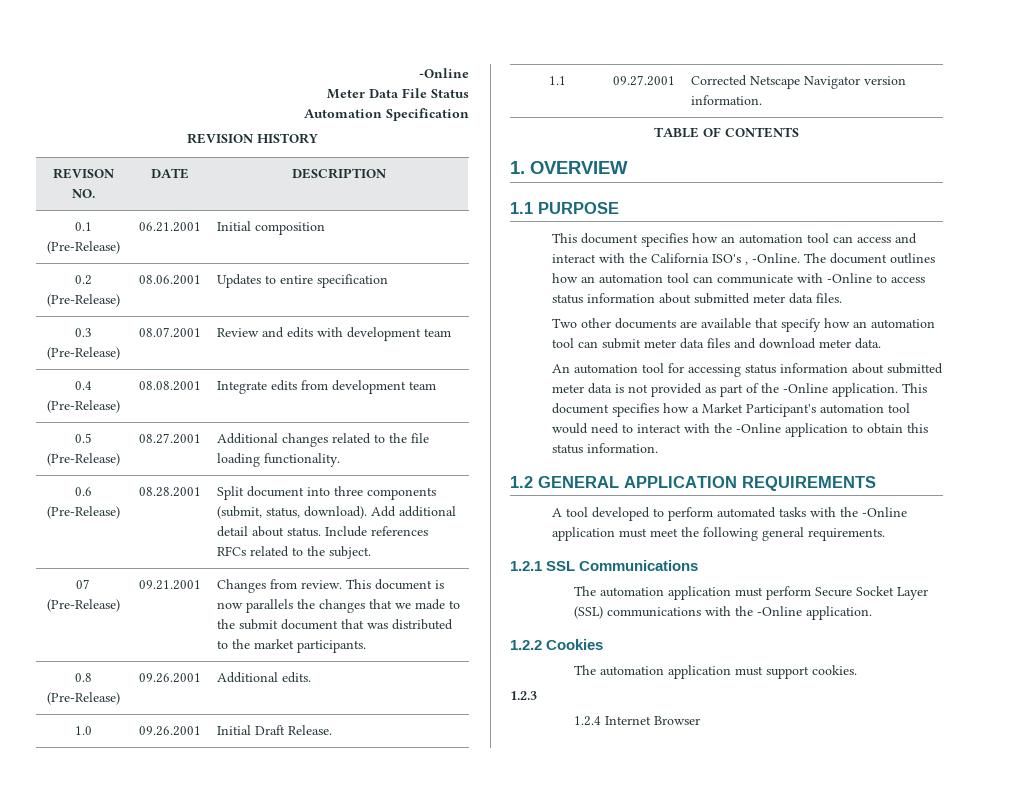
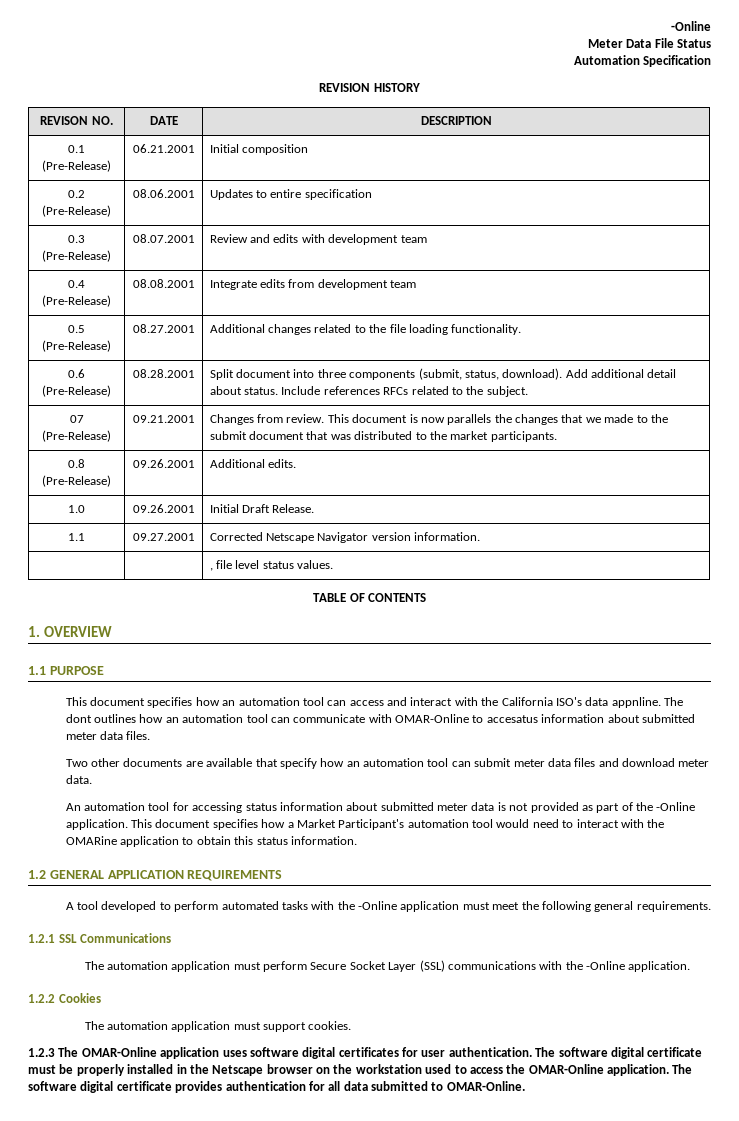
(763, 100) none -> [209,560,334,571] // | | , file level status values.
[745,253,888,265] , -Online. The document -> [585,697,684,708] [65,714,92,723] data appnline. The dont
[827,273,926,283] [552,294,584,304] -Online to access status -> [395,714,538,723] OMAR-Online to accesatus
[736,423,782,433] -Online -> [65,836,117,845] OMARine
[573,716,700,726] // 1.2.4 Internet Browser -> [58,1047,703,1059] [28,1064,693,1076] [28,1081,525,1093] The OMAR-Online application uses software digital certificates for user authentication. The software digital certificate must be properly installed in the Netscape browser on the workstation used to access the OMAR-Online application. The software digital certificate provides authentication for all data submitted to OMAR-Online.

